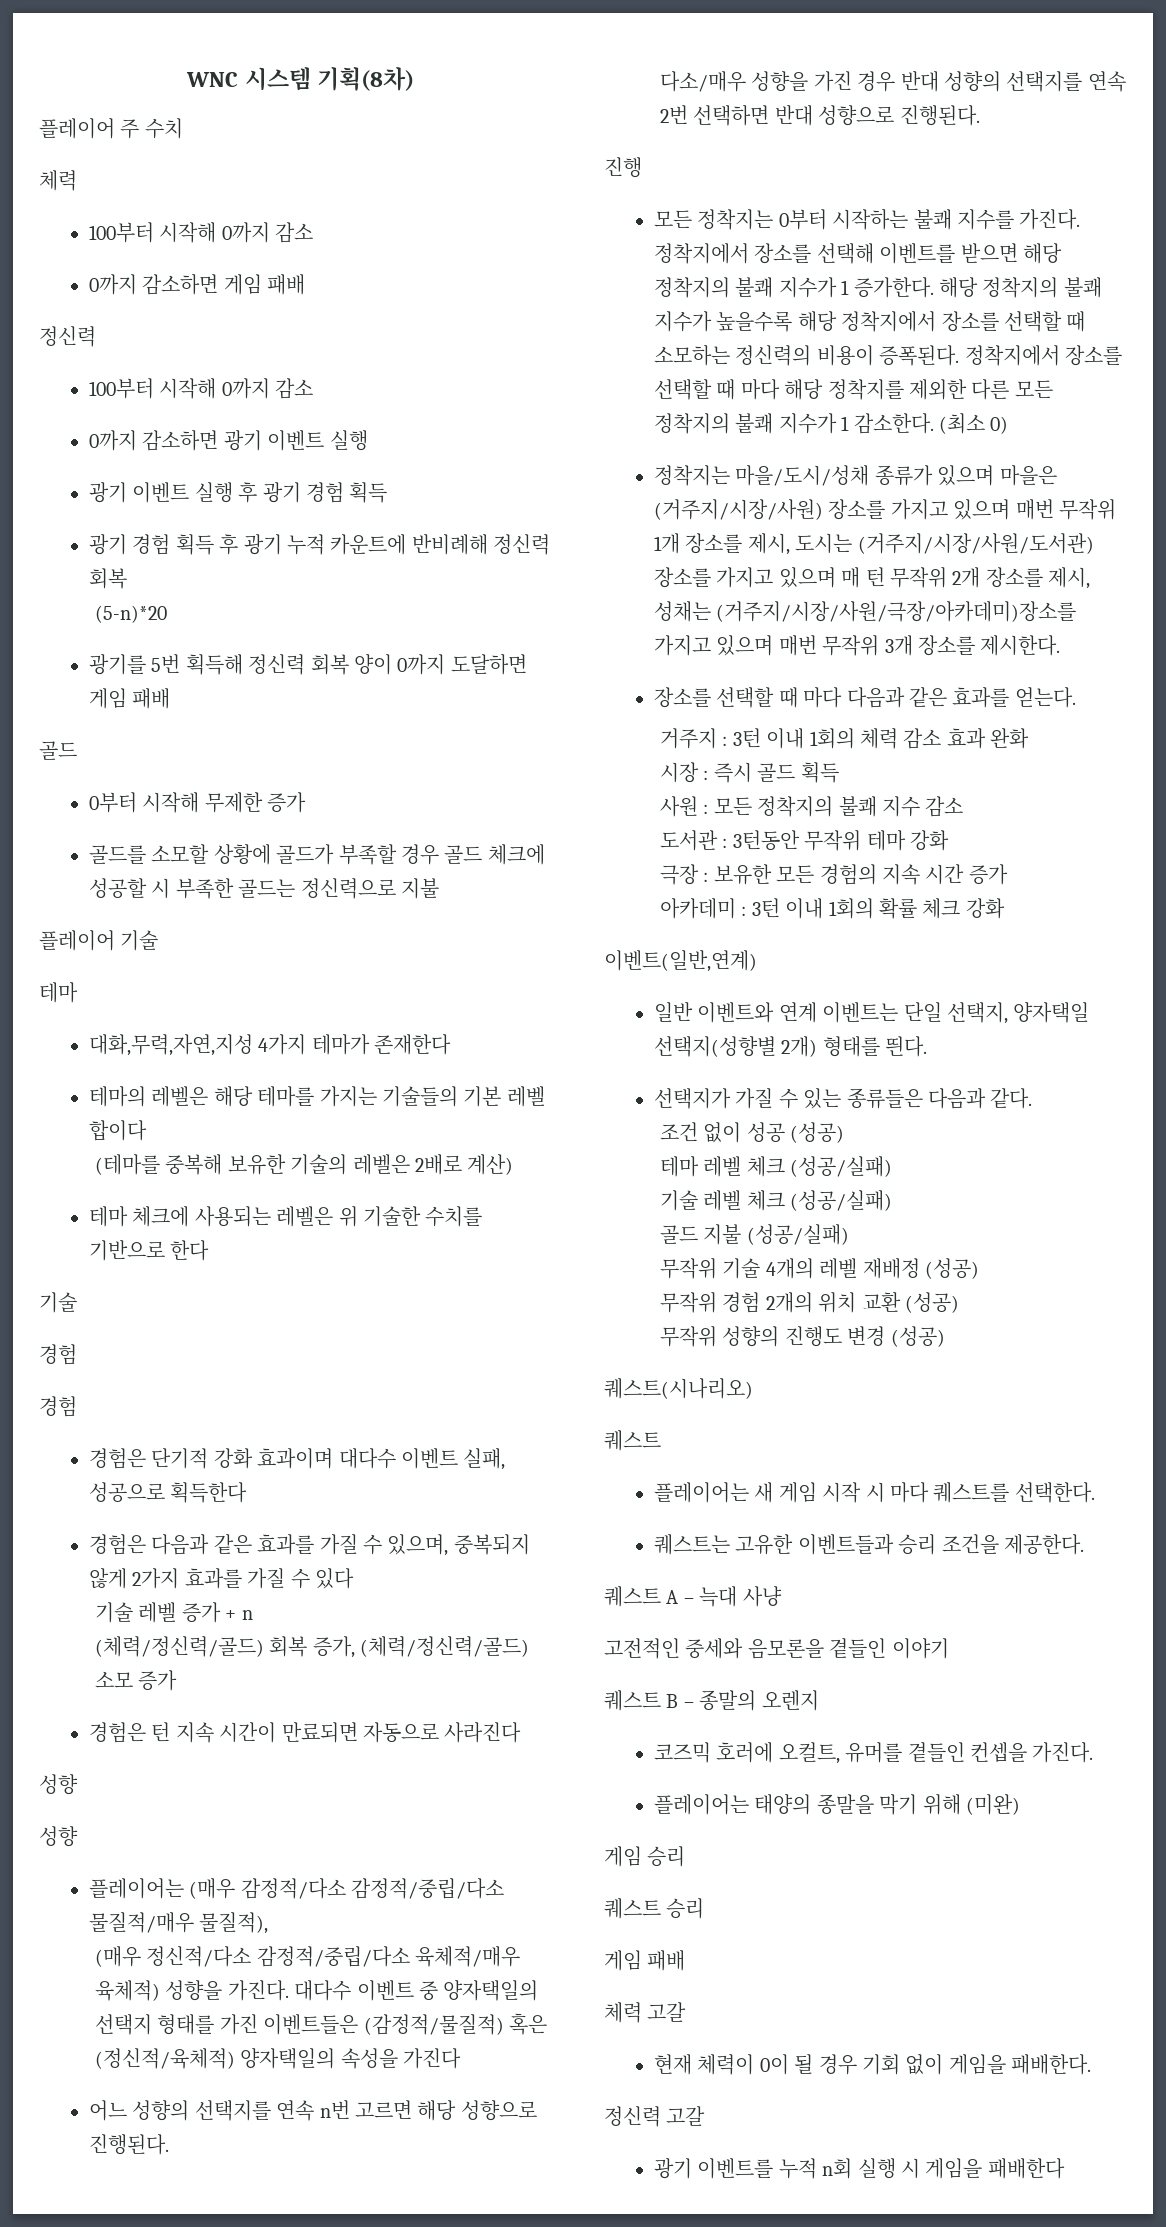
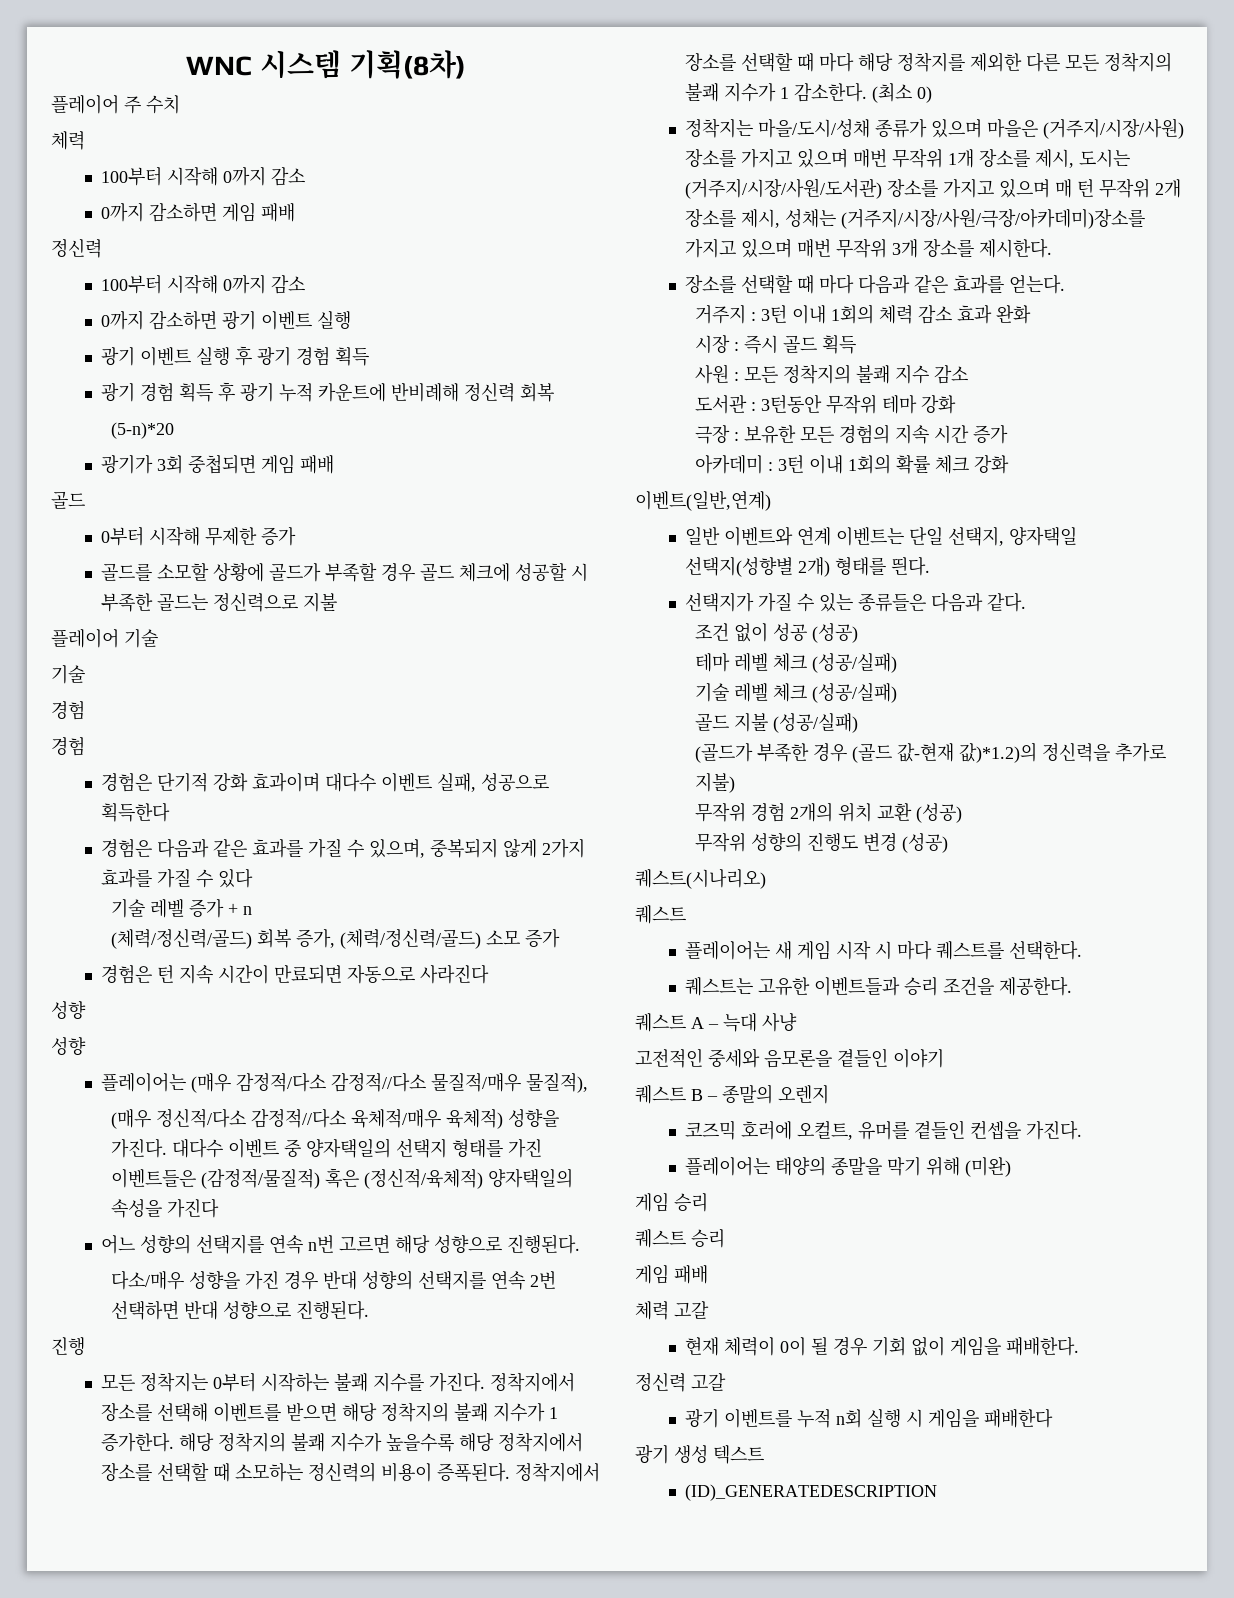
[88,654,527,675] 광기를 5번 획득해 정신력 회복 양이 0까지 도달하면 -> [101,454,257,474] 광기가 3회 중첩되면
[39,982,78,1003] [88,1034,452,1056] [88,1086,545,1107] [88,1120,147,1141] [94,1154,514,1175] [88,1206,483,1227] [88,1240,210,1261] // 테마 // 대화,무력,자연,지성 4가지 테마가 존재한다 // 테마의 레벨은 해당 테마를 가지는 기술들의 기본 레벨 합이다 // (테마를 중복해 보유한 기술의 레벨은 2배로 계산) // 테마 체크에 사용되는 레벨은 위 기술한 수치를 기반으로 한다 -> (158, 638) none
[351,1878,505,1899] 감정적/중립/다소 -> [331,1072,427,1092] 감정적//다소
[256,1946,410,1967] 감정적/중립/다소 -> [251,1108,347,1128] 감정적//다소
[659,1258,979,1279] 무작위 기술 4개의 레벨 재배정 (성공) -> [695,742,1167,763] [695,772,736,793] (골드가 부족한 경우 (골드 값-현재 값)*1.2)의 정신력을 추가로 지불)
(1065, 2168) none -> [635,1445,764,1464] [685,1484,938,1501] // 광기 생성 텍스트 // (ID)_GENERATEDESCRIPTION

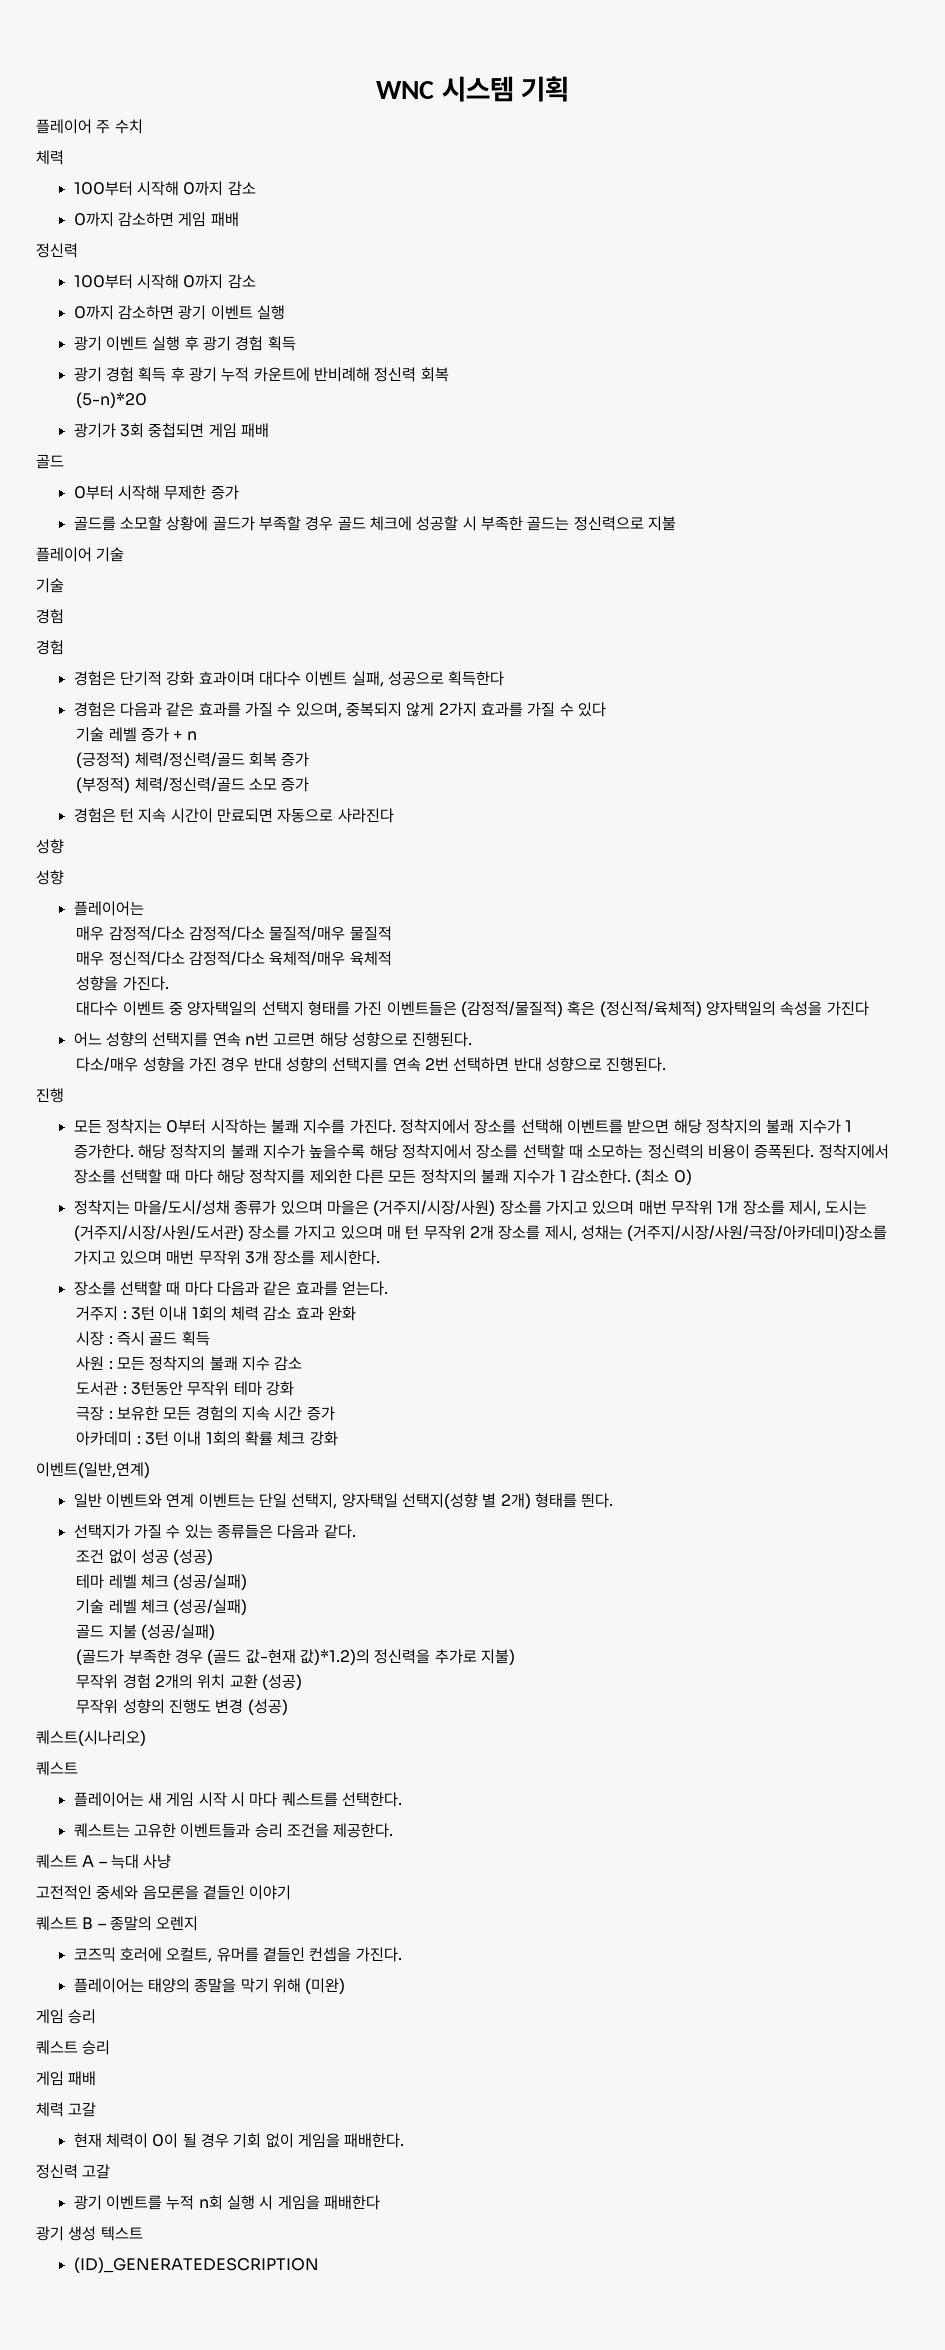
[348,50,466,79] 기획(8차) -> [521,76,570,102] 기획
[111,929,482,949] (체력/정신력/골드) 회복 증가, (체력/정신력/골드) -> [76,752,310,768] [76,777,245,793] (긍정적) 체력/정신력/골드 회복 증가 // (부정적) 체력/정신력/골드
[191,1072,589,1093] [111,1108,504,1129] (매우 감정적/다소 감정적//다소 물질적/매우 물질적), // (매우 정신적/다소 감정적//다소 육체적/매우 육체적) -> [76,926,392,941] [76,951,392,966] // 매우 감정적/다소 감정적/다소 물질적/매우 물질적 // 매우 정신적/다소 감정적/다소 육체적/매우 육체적 //
(168, 1148) none -> (169, 983) //
[685,556,794,577] 선택지(성향별 -> [402,1493,497,1509] 선택지(성향 별

